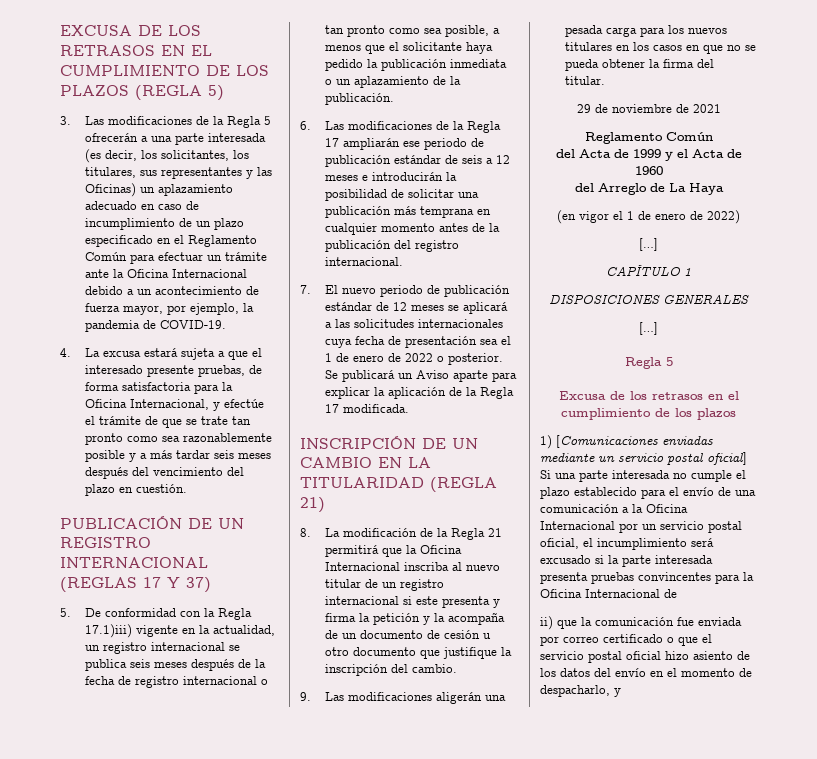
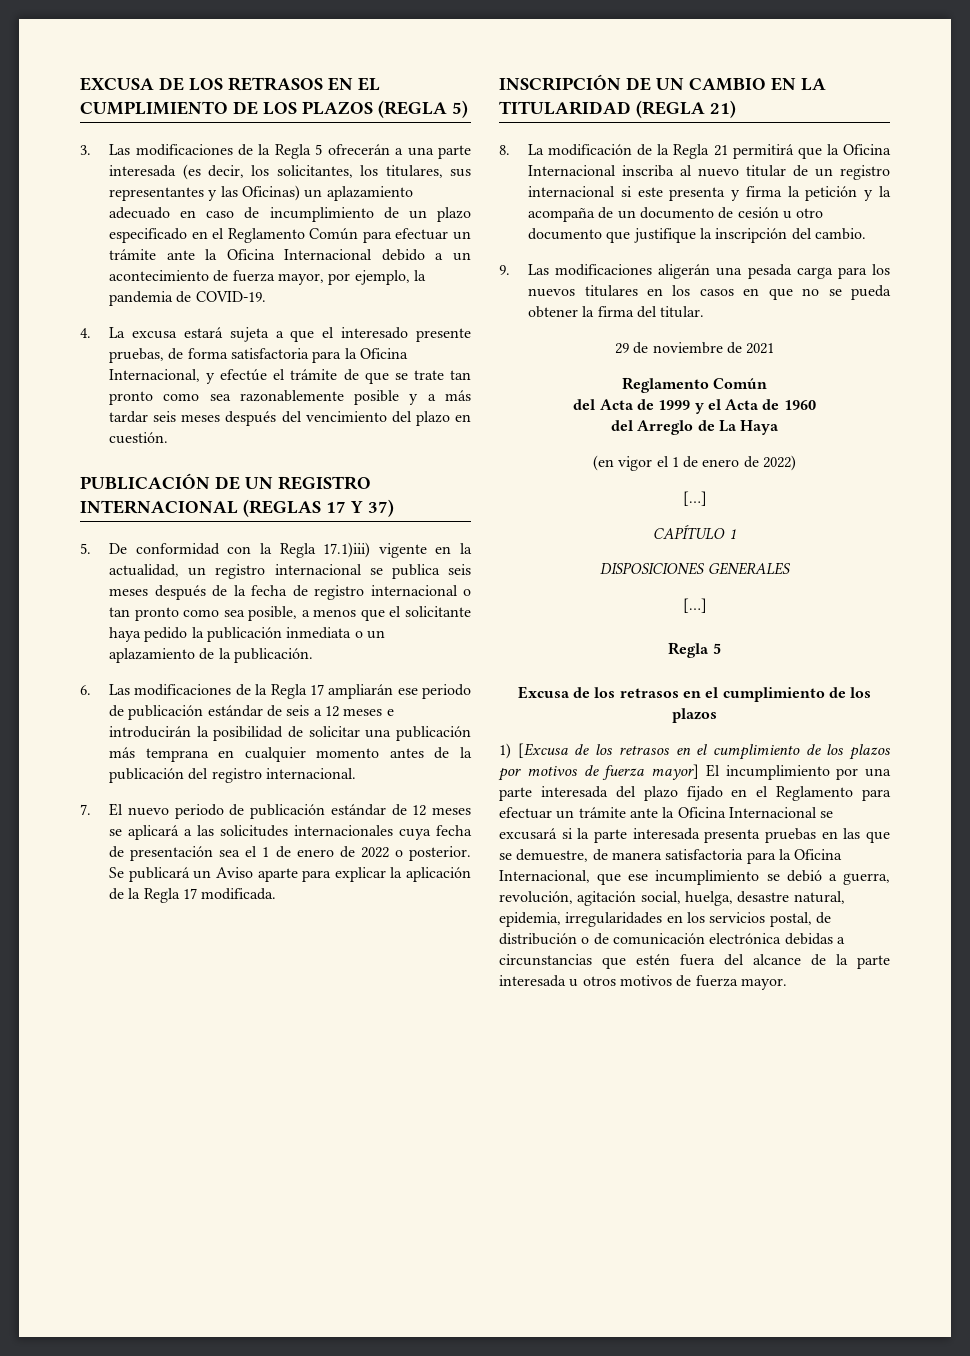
[556,435,713,448] [540,452,747,465] [540,470,746,482] [540,487,756,499] [540,504,688,513] [540,521,742,533] [540,538,714,550] [540,555,591,564] [Comunicaciones enviadas mediante un servicio postal oficial] Si una parte interesada no cumple el plazo establecido para el envío de una comunicación a la Oficina Internacional por un servicio postal oficial, el incumplimiento será excusado -> [517,743,891,760] [498,764,891,781] [499,786,891,801] [499,807,834,819] [499,828,557,840] [Excusa de los retrasos en el cumplimiento de los plazos por motivos de fuerza mayor] El incumplimiento por una parte interesada del plazo fijado en el Reglamento para efectuar un trámite ante la Oficina Internacional se excusará
[638,572,754,584] [540,589,677,598] [540,616,742,630] [540,634,712,646] [540,651,750,663] [540,668,752,677] [540,685,621,697] convincentes para la Oficina Internacional de // ii) que la comunicación fue enviada por correo certificado o que el servicio postal oficial hizo asiento de los datos del envío en el momento de despacharlo, y -> [821,828,890,843] [499,849,843,864] [499,870,891,885] [499,891,845,906] [499,912,831,927] [499,933,845,945] [499,954,890,969] [499,975,787,990] en las que se demuestre, de manera satisfactoria para la Oficina Internacional, que ese incumplimiento se debió a guerra, revolución, agitación social, huelga, desastre natural, epidemia, irregularidades en los servicios postal, de distribución o de comunicación electrónica debidas a circunstancias que estén fuera del alcance de la parte interesada u otros motivos de fuerza mayor.

